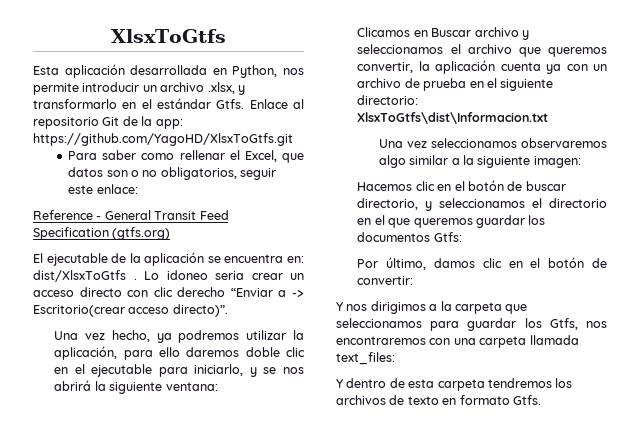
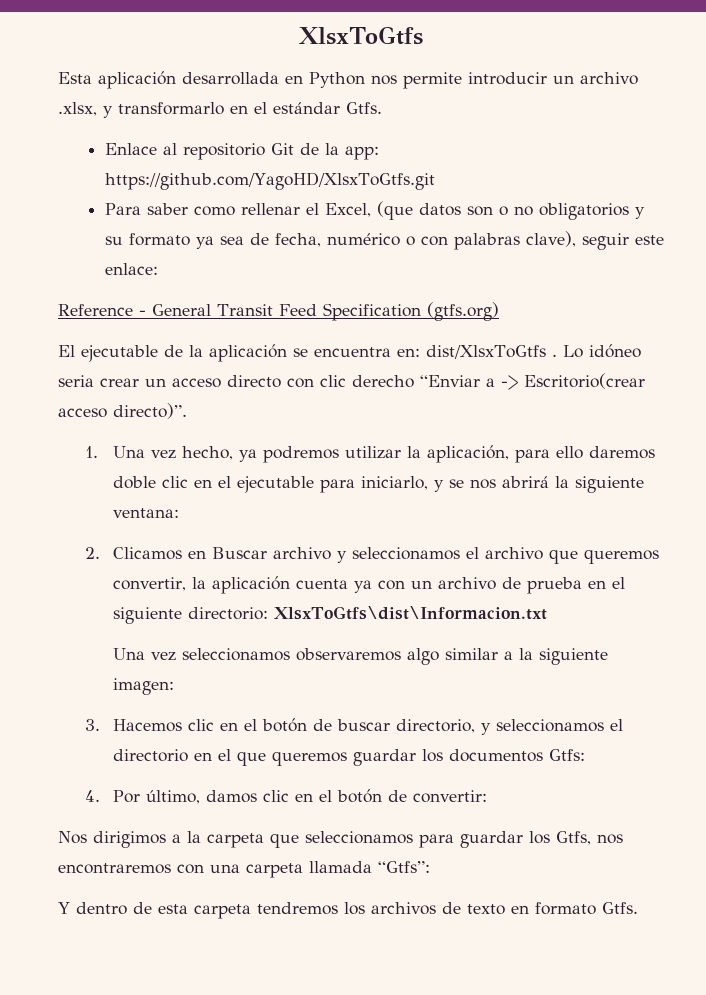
[232,65,278,78] Python, -> [309,72,365,88] Python
(245, 104) none -> (382, 108) //
[282,153,304,163] que -> [376,201,413,220] (que
[160,167,237,180] obligatorios, -> [538,203,645,220] [104,231,576,250] obligatorios y su formato ya sea de fecha, numérico o con palabras clave),
[166,270,208,280] idoneo -> [588,344,641,358] idóneo
(228, 310) none -> [85,446,99,458] 1.
(218, 386) none -> [85,547,101,559] 2.
(581, 162) none -> [85,719,101,731] 3.
(462, 237) none -> [85,790,101,802] 4.
[336,302,368,311] Y nos -> [58,831,87,844] Nos
[336,352,395,365] text_files: -> [378,861,430,873] “Gtfs”:

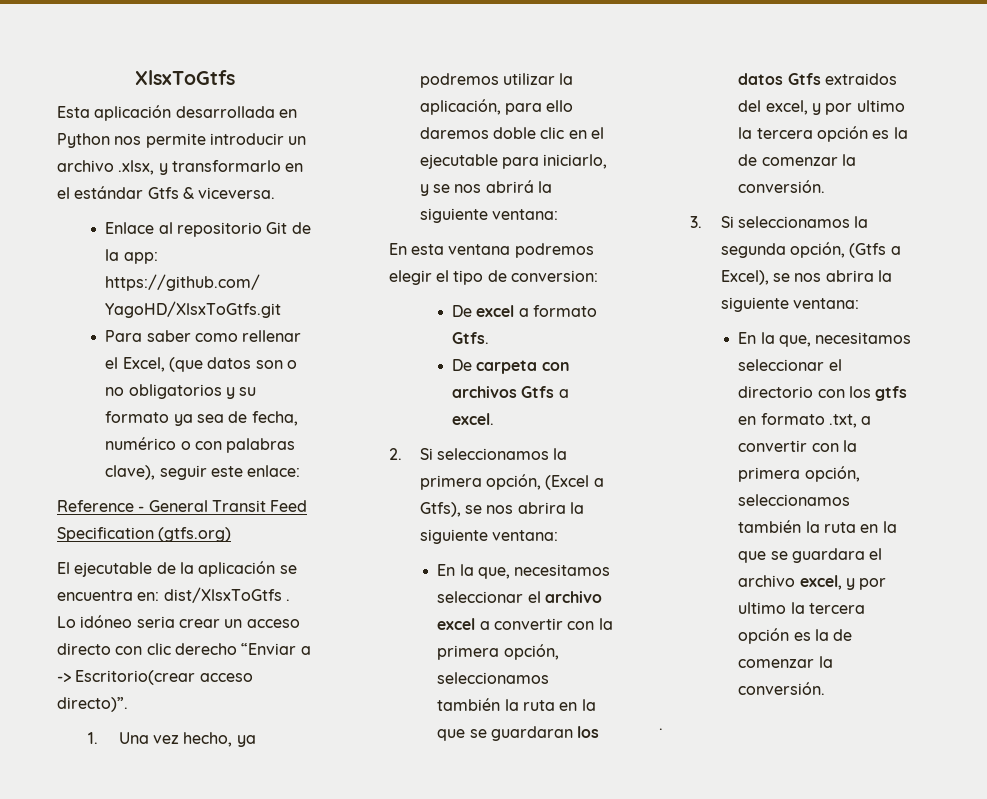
[346,102,382,114] Gtfs. -> [147,187,276,199] Gtfs & viceversa.
[85,547,659,564] [112,576,625,594] [112,606,547,624] [112,648,608,665] [112,678,174,695] [85,718,623,735] [112,749,585,766] [85,789,487,804] [58,831,623,848] [58,861,430,878] [58,902,638,919] 2. Clicamos en Buscar archivo y seleccionamos el archivo que queremos convertir, la aplicación cuenta ya con un archivo de prueba en el siguiente directorio: XlsxToGtfs\dist\Informacion.txt // Una vez seleccionamos observaremos algo similar a la siguiente imagen: // 3. Hacemos clic en el botón de buscar directorio, y seleccionamos el directorio en el que queremos guardar los documentos Gtfs: // 4. Por último, damos clic en el botón de convertir: // Nos dirigimos a la carpeta que seleccionamos para guardar los Gtfs, nos encontraremos con una carpeta llamada “Gtfs”: // Y dentro de esta carpeta tendremos los archivos de texto en formato Gtfs. -> [388,243,594,258] [388,270,599,285] [452,305,598,317] [452,332,490,344] [452,359,570,374] [452,386,569,398] [452,413,495,425] [388,448,568,460] [419,474,604,490] [419,502,584,517] [419,529,558,544] [437,564,611,579] [437,591,602,603] [437,618,613,630] [437,644,559,660] [437,672,550,684] [437,698,596,711] [437,726,600,741] [738,73,897,85] [738,100,905,115] [738,126,908,142] [738,154,856,166] [738,180,826,193] [689,216,869,228] [720,242,901,258] [720,270,892,285] [720,297,859,312] [738,332,912,347] [738,359,842,371] [738,386,908,401] [738,413,872,428] [738,440,857,452] [738,466,860,482] [738,494,851,506] [738,520,897,533] [738,548,883,563] [738,575,887,590] [738,602,865,614] [738,628,853,644] [738,656,833,668] [738,682,826,695] [659,728,663,730] En esta ventana podremos elegir el tipo de conversion: // De excel a formato Gtfs. // De carpeta con archivos Gtfs a excel. // 2. Si seleccionamos la primera opción, (Excel a Gtfs), se nos abrira la siguiente ventana: // En la que, necesitamos seleccionar el archivo excel a convertir con la primera opción, seleccionamos también la ruta en la que se guardaran los datos Gtfs extraidos del excel, y por ultimo la tercera opción es la de comenzar la conversión. // 3. Si seleccionamos la segunda opción, (Gtfs a Excel), se nos abrira la siguiente ventana: // En la que, necesitamos seleccionar el directorio con los gtfs en formato .txt, a convertir con la primera opción, seleccionamos también la ruta en la que se guardara el archivo excel, y por ultimo la tercera opción es la de comenzar la conversión. // .

